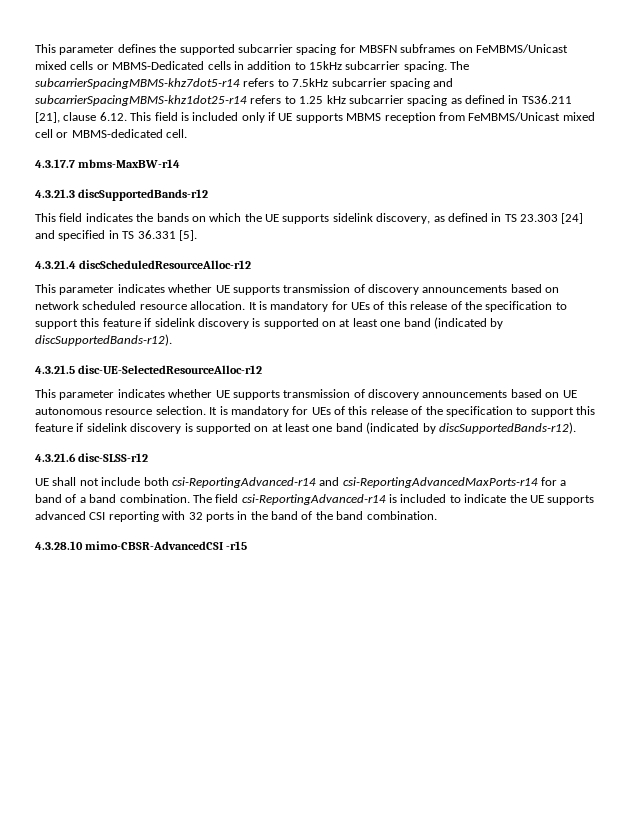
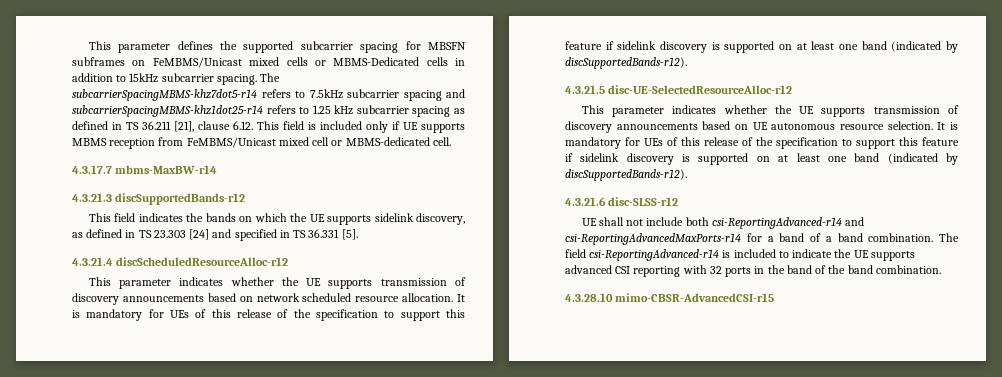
[521,95,572,104] TS36.211 -> [126,121,171,130] TS 36.211
(213, 288) none -> [281,277,299,286] the
(213, 393) none -> [774,105,792,114] the
[85,541,248,550] mimo-CBSR-AdvancedCSI -r15 -> [615,293,775,302] mimo-CBSR-AdvancedCSI-r15

